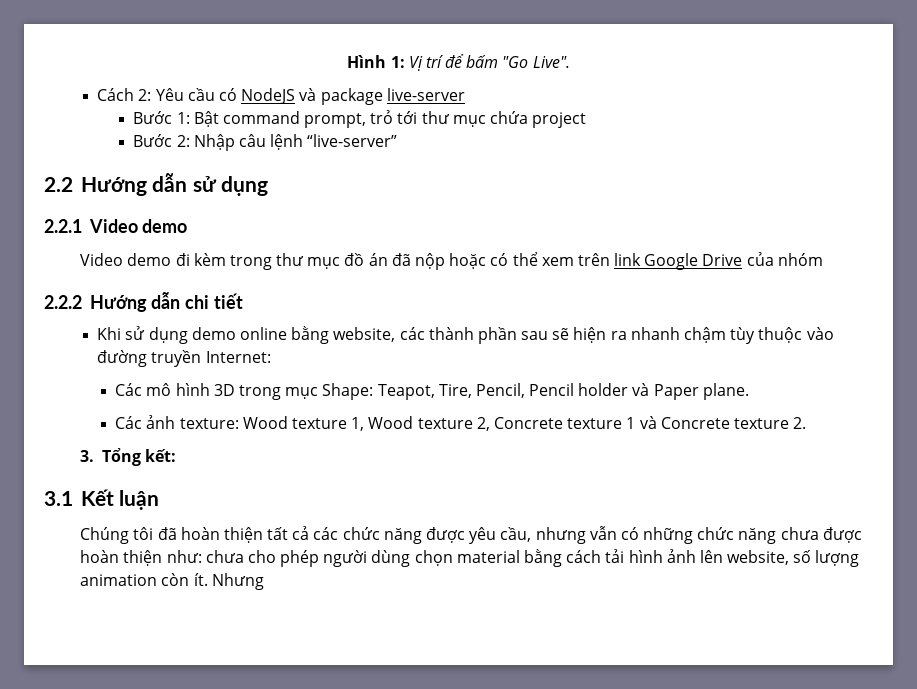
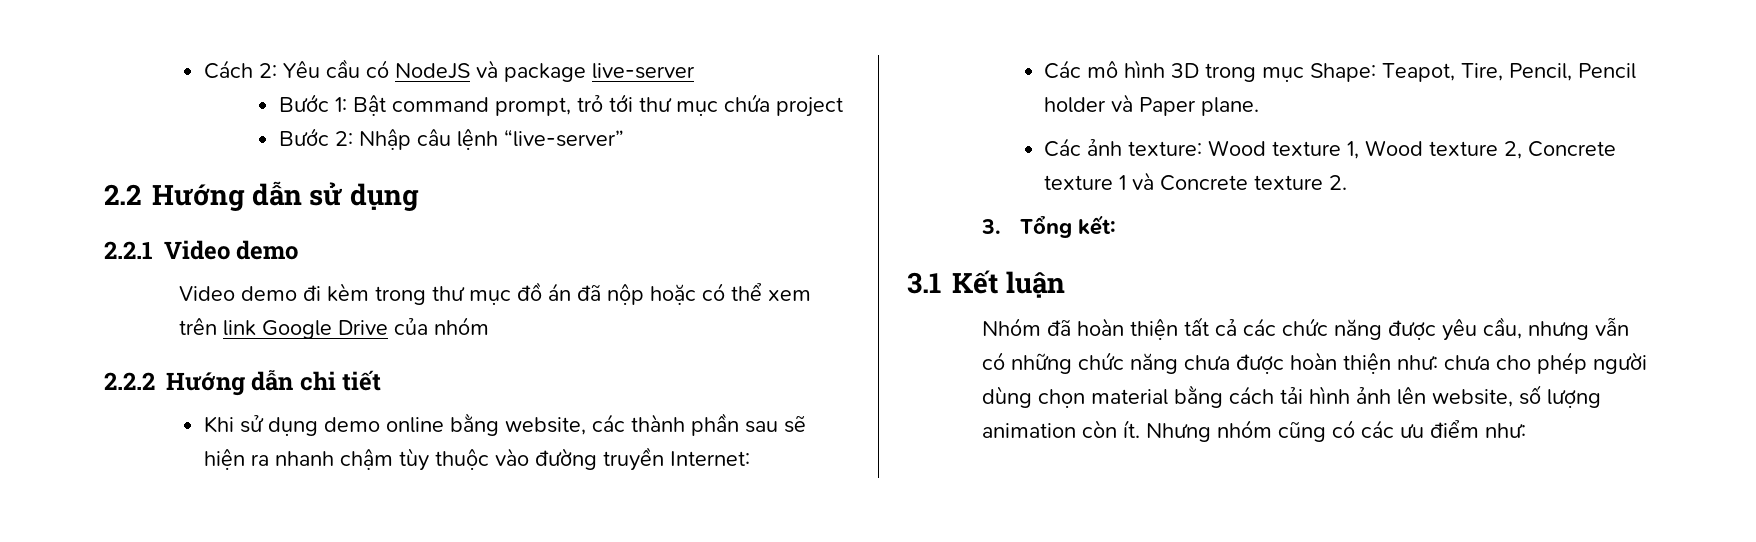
[347,54,570,71] Hình 1: Vị trí để bấm "Go Live". // -> (203, 69) none
[80,527,154,544] Chúng tôi -> [982,318,1042,336] Nhóm
(264, 581) none -> [1217,420,1527,442] nhóm cũng có các ưu điểm như:

